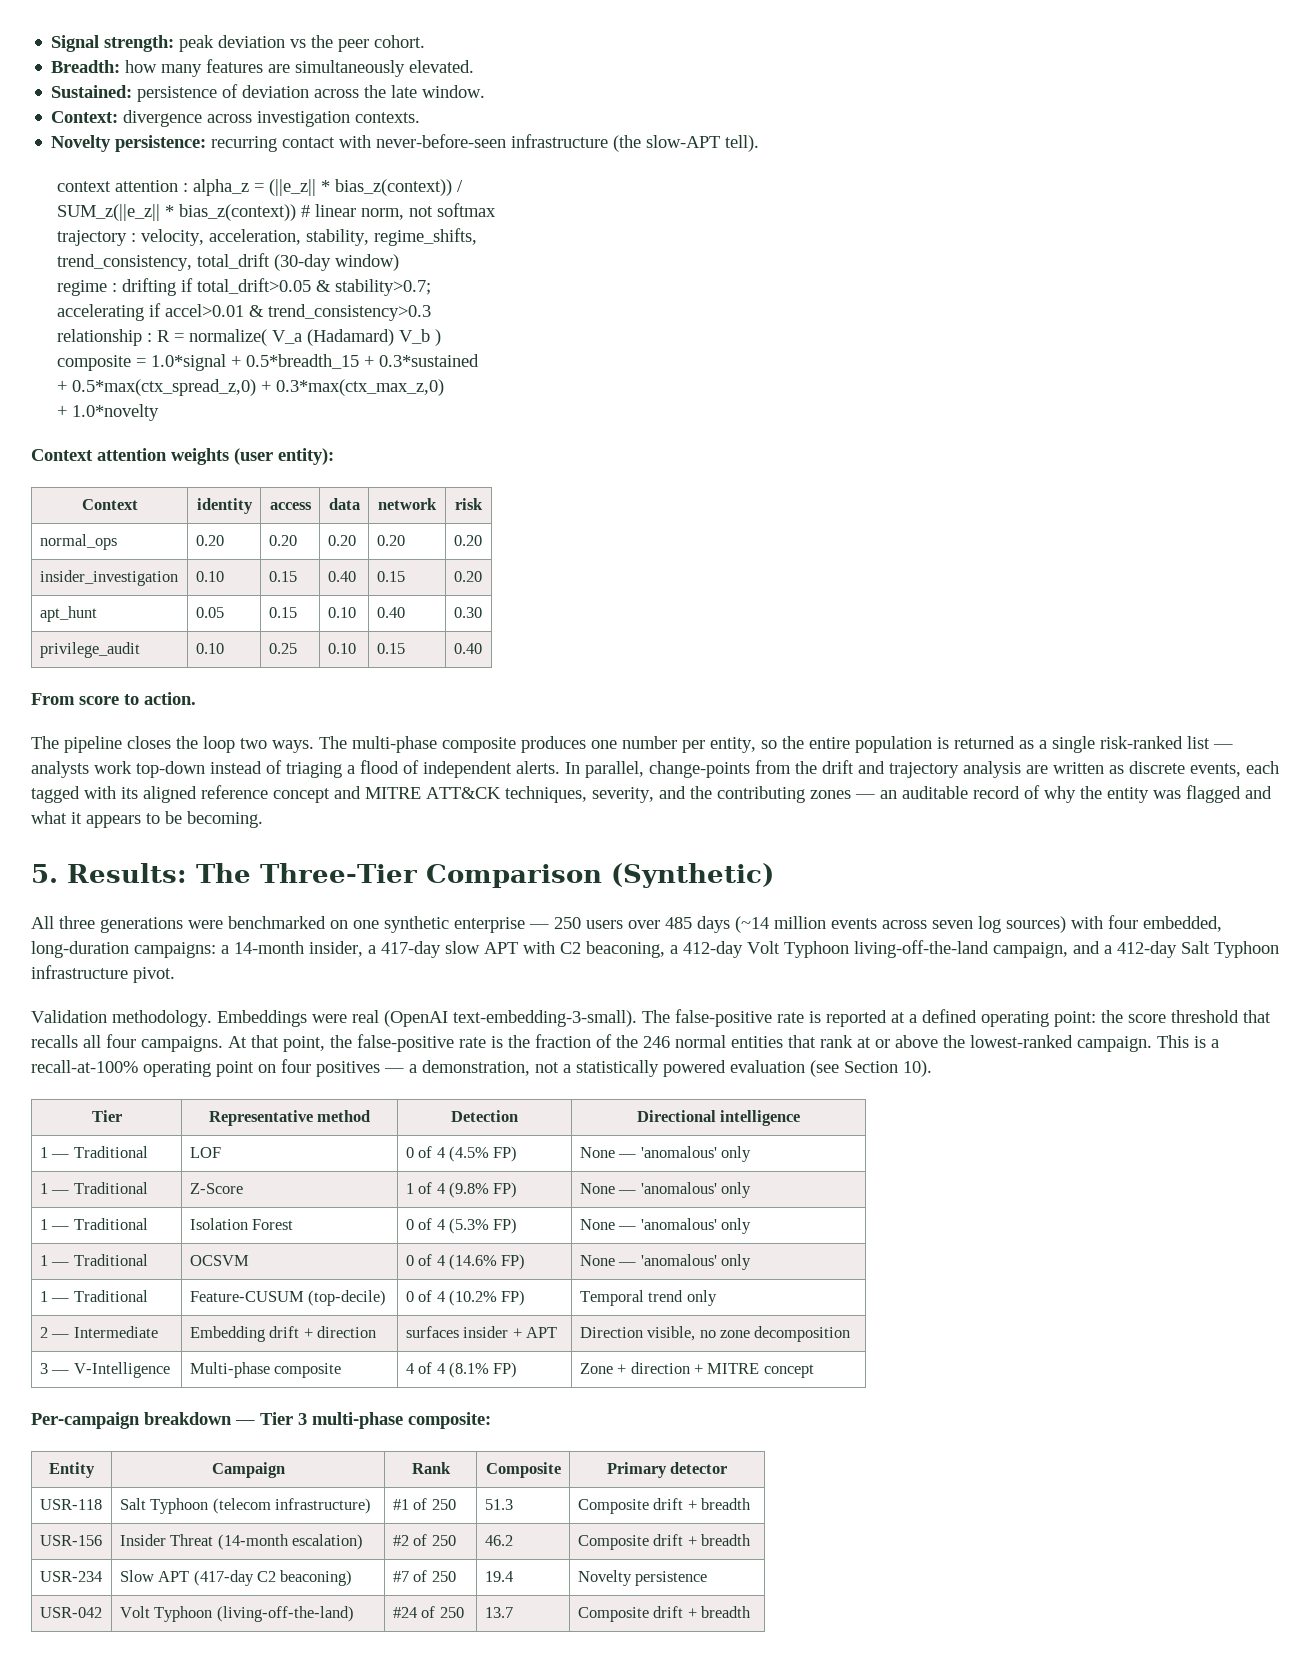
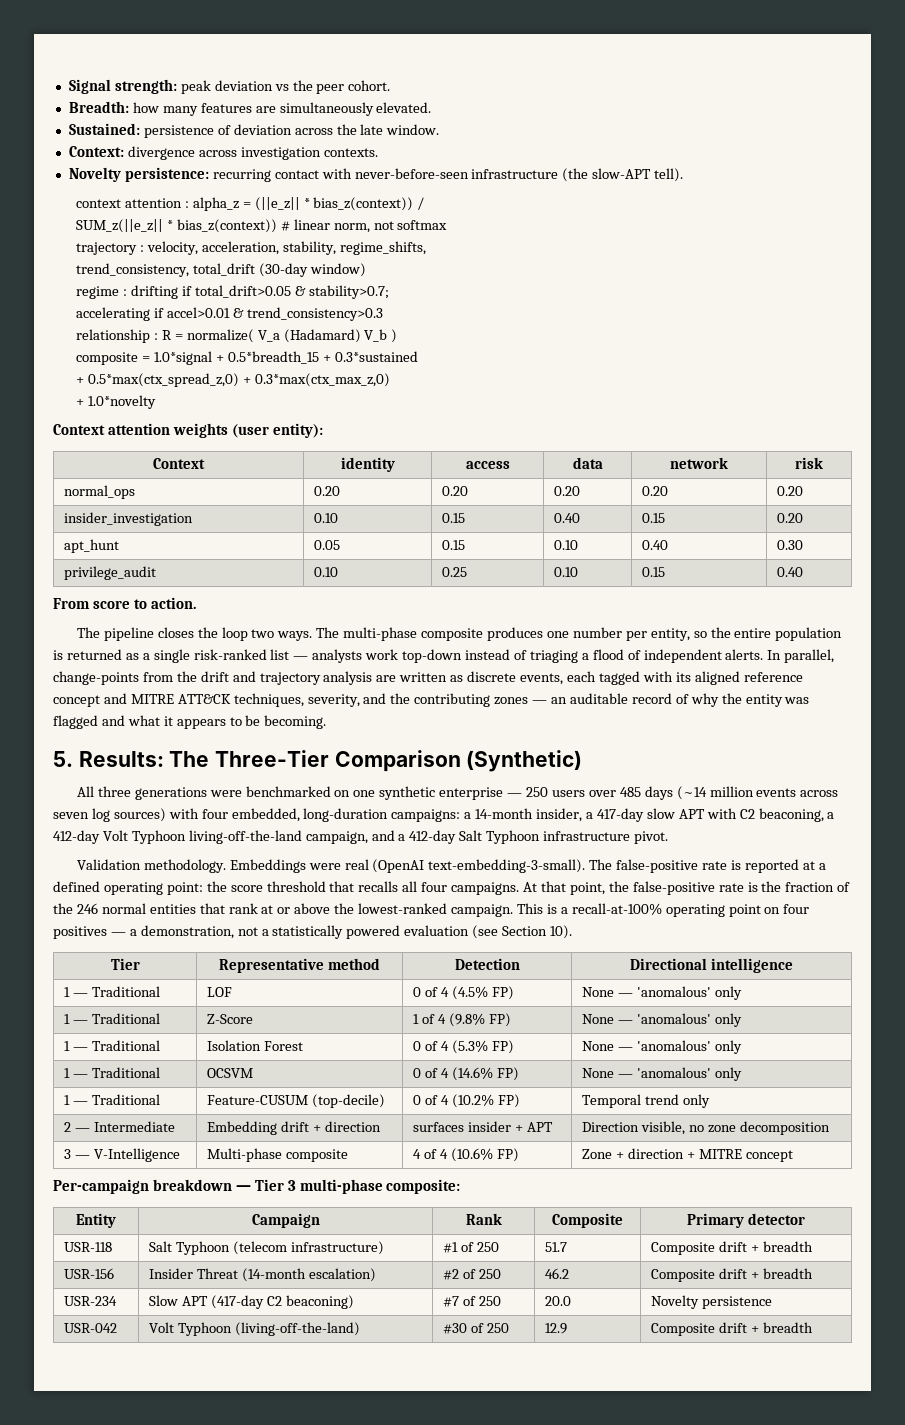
[448,1362,489,1378] (8.1% -> [450,1148,493,1162] (10.6%
[484,1499,513,1510] 51.3 -> [545,1242,568,1252] 51.7
[484,1571,513,1582] 19.4 -> [545,1296,572,1306] 20.0
[392,1606,464,1618] [484,1607,513,1618] #24 of 250 | 13.7 -> [443,1323,509,1334] [545,1323,568,1334] #30 of 250 | 12.9

